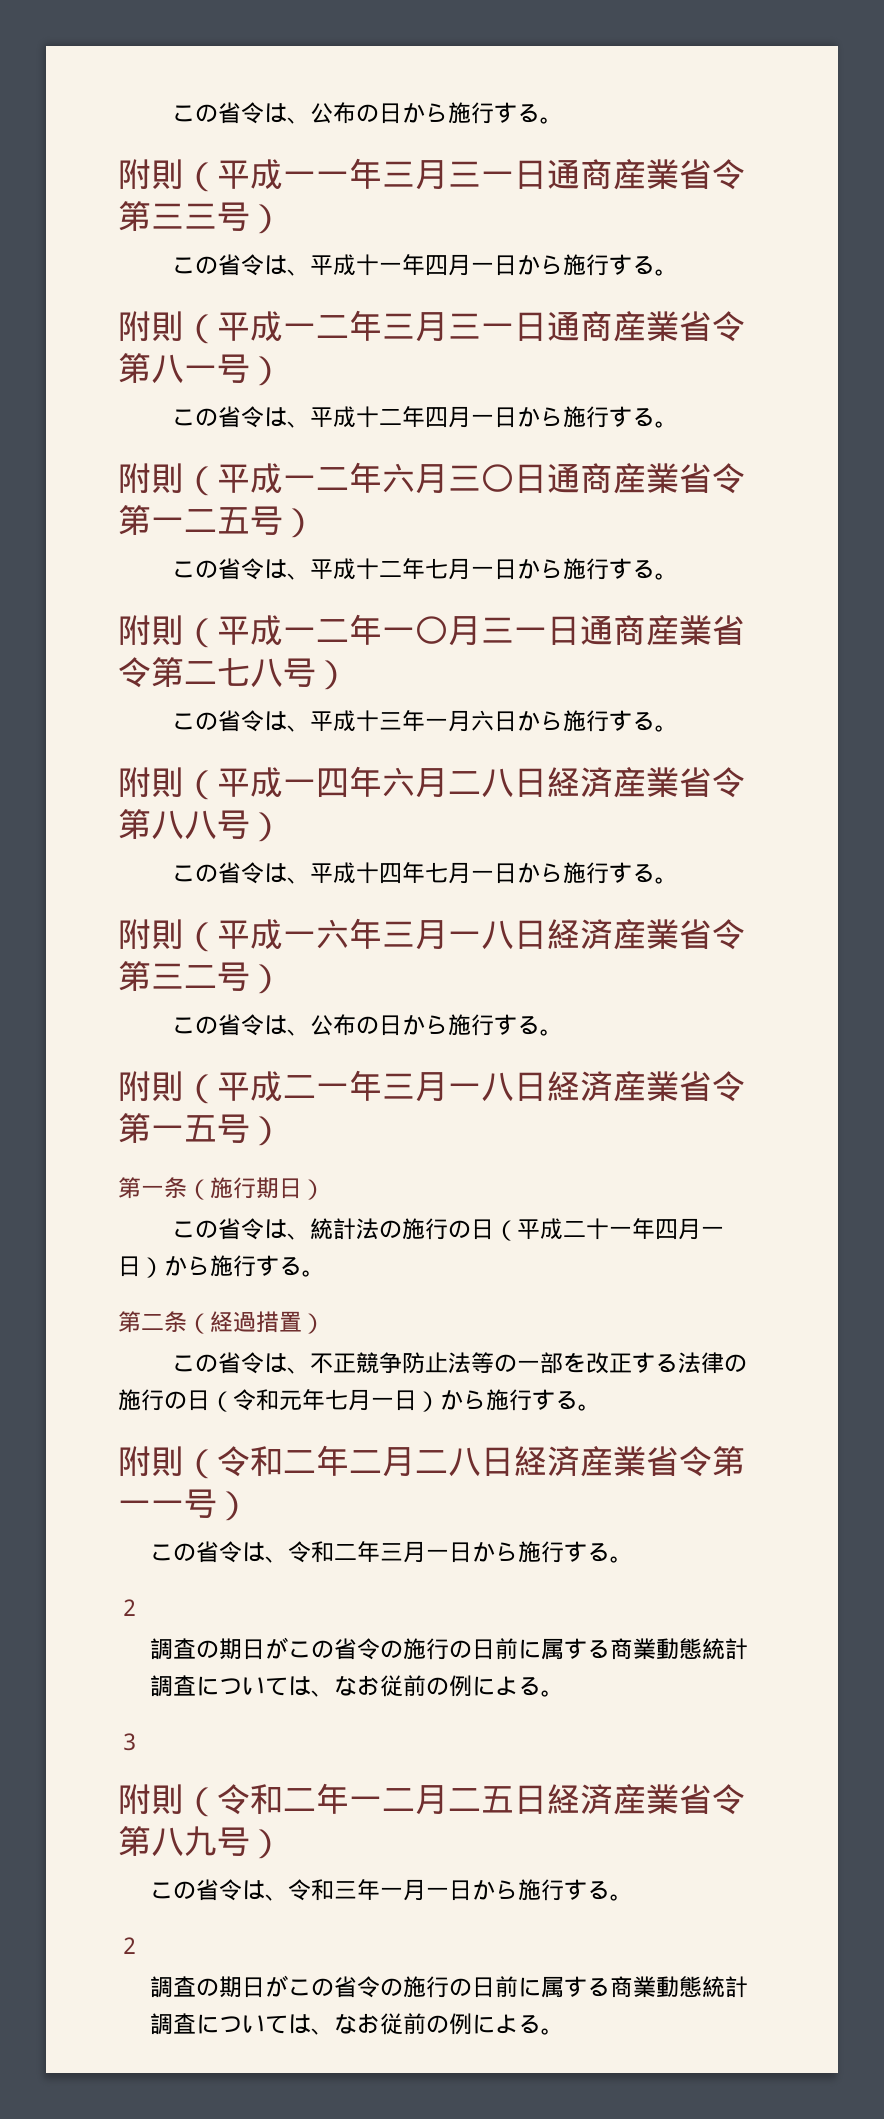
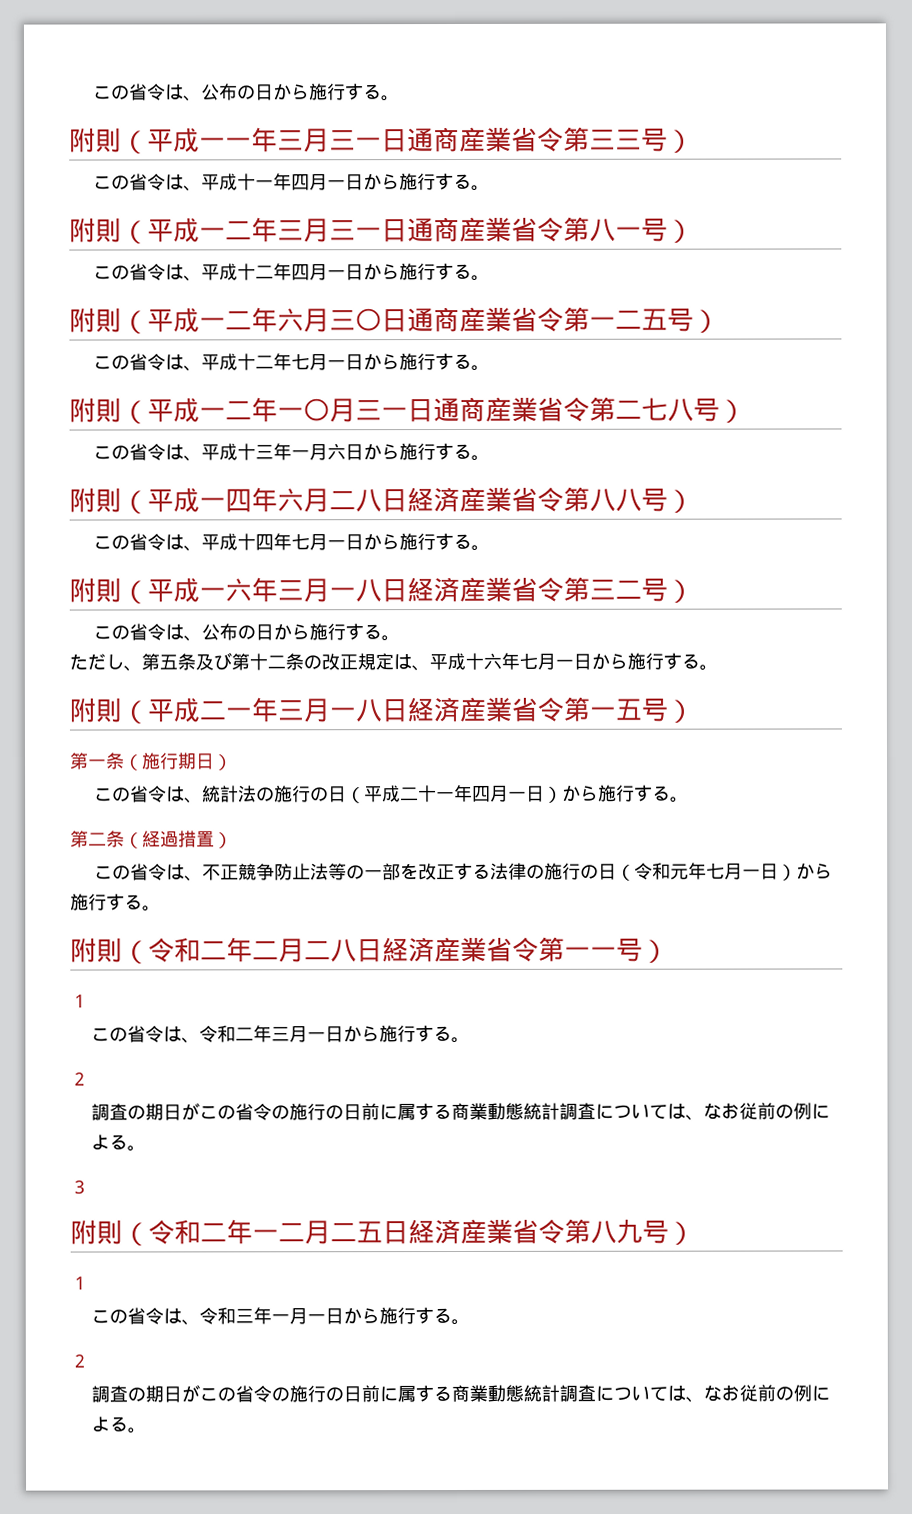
(564, 1032) none -> [69,652,718,672] // ただし、第五条及び第十二条の改正規定は、平成十六年七月一日から施行する。
(250, 1506) none -> [70,994,89,1008] // １
(283, 1844) none -> [70,1276,89,1290] // １

